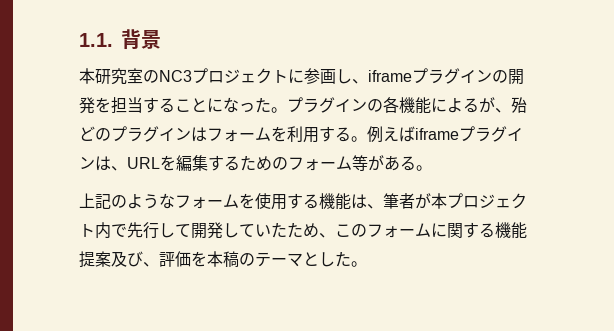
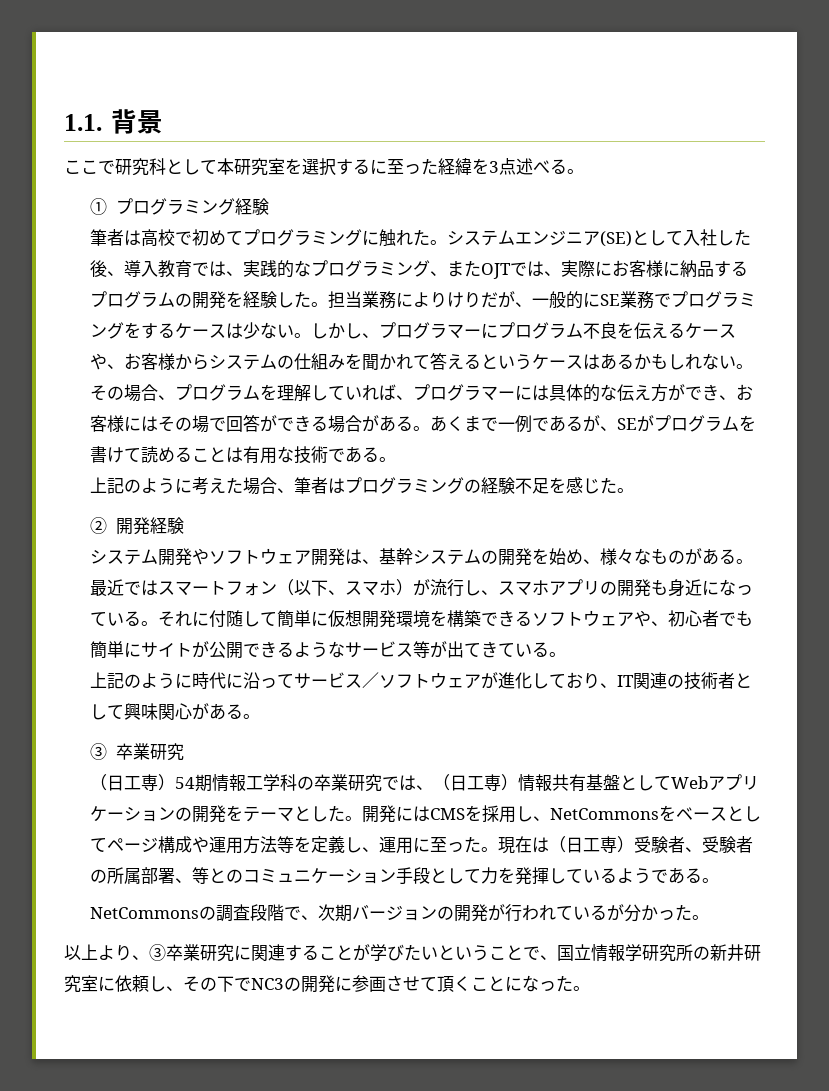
[79,68,524,85] [79,97,527,114] [79,126,523,143] [79,155,432,171] [79,193,527,210] [79,222,527,239] [79,251,335,268] 本研究室のNC3プロジェクトに参画し、iframeプラグインの開発を担当することになった。プラグインの各機能によるが、殆どのプラグインはフォームを利用する。例えばiframeプラグインは、URLを編集するためのフォーム等がある。 // 上記のようなフォームを使用する機能は、筆者が本プロジェクト内で先行して開発していたため、このフォームに関する機能提案及び、評価を本稿のテーマとし -> [64,158,584,176] [90,198,270,215] [90,229,752,247] [90,260,749,279] [90,291,757,309] [90,322,737,339] [90,352,754,371] [90,384,754,402] [90,414,757,433] [90,446,397,464] [90,477,635,495] [90,517,185,535] [90,548,754,566] [90,579,754,597] [90,610,754,628] [90,641,567,659] [90,672,753,690] [90,703,261,720] [90,743,185,761] [90,774,760,792] [90,805,762,823] [90,836,754,854] [90,867,720,885] [90,904,710,922] [64,944,761,962] [64,975,556,993] ここで研究科として本研究室を選択するに至った経緯を3点述べる。 // ①プログラミング経験 // 筆者は高校で初めてプログラミングに触れた。システムエンジニア(SE)として入社した後、導入教育では、実践的なプログラミング、またOJTでは、実際にお客様に納品するプログラムの開発を経験した。担当業務によりけりだが、一般的にSE業務でプログラミングをするケースは少ない。しかし、プログラマーにプログラム不良を伝えるケースや、お客様からシステムの仕組みを聞かれて答えるというケースはあるかもしれない。その場合、プログラムを理解していれば、プログラマーには具体的な伝え方ができ、お客様にはその場で回答ができる場合がある。あくまで一例であるが、SEがプログラムを書けて読めることは有用な技術である。 // 上記のように考えた場合、筆者はプログラミングの経験不足を感じた。 // ②開発経験 // システム開発やソフトウェア開発は、基幹システムの開発を始め、様々なものがある。最近ではスマートフォン（以下、スマホ）が流行し、スマホアプリの開発も身近になっている。それに付随して簡単に仮想開発環境を構築できるソフトウェアや、初心者でも簡単にサイトが公開できるようなサービス等が出てきている。 // 上記のように時代に沿ってサービス／ソフトウェアが進化しており、IT関連の技術者として興味関心がある。 // ③卒業研究 // （日工専）54期情報工学科の卒業研究では、（日工専）情報共有基盤としてWebアプリケーションの開発をテーマとした。開発にはCMSを採用し、NetCommonsをベースとしてページ構成や運用方法等を定義し、運用に至った。現在は（日工専）受験者、受験者の所属部署、等とのコミュニケーション手段として力を発揮しているようである。 // NetCommonsの調査段階で、次期バージョンの開発が行われているが分かった。 // 以上より、③卒業研究に関連することが学びたいということで、国立情報学研究所の新井研究室に依頼し、その下でNC3の開発に参画させて頂くことになっ

